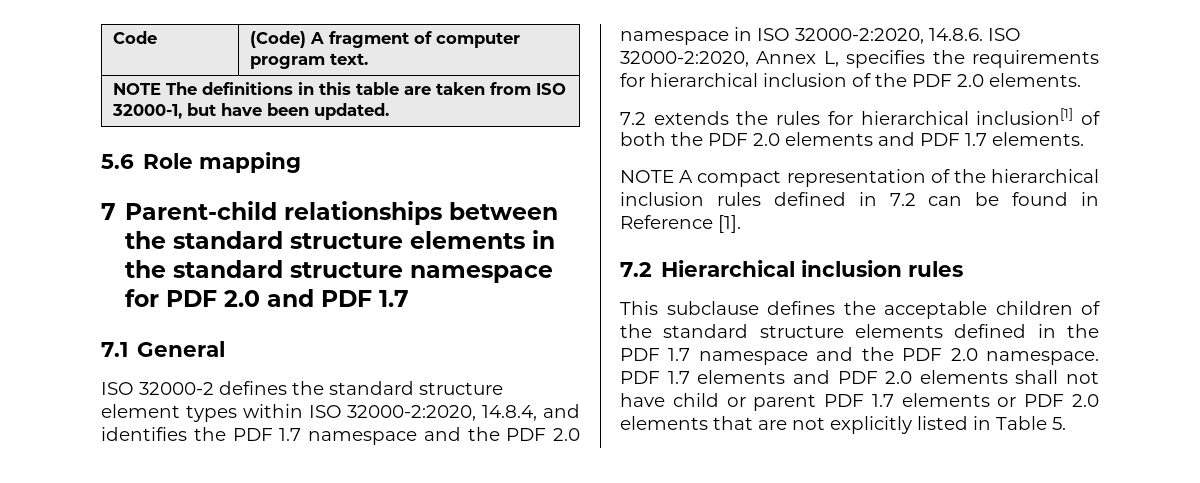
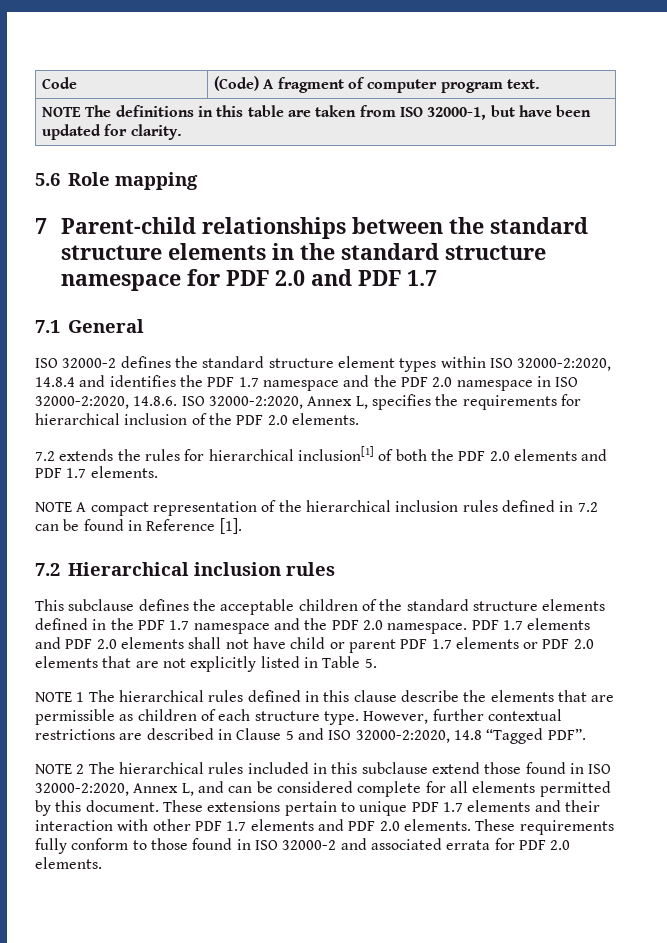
[314,103,390,120] updated. -> [42,124,182,140] updated for clarity.
[482,405,538,421] 14.8.4, -> [35,377,75,387] 14.8.4
(1066, 423) none -> [35,690,615,702] [35,709,562,725] [35,728,586,744] [35,762,612,774] [35,781,611,797] [35,800,600,816] [35,819,614,835] [35,838,571,854] [35,857,102,869] // NOTE 1 The hierarchical rules defined in this clause describe the elements that are permissible as children of each structure type. However, further contextual restrictions are described in Clause 5 and ISO 32000-2:2020, 14.8 “Tagged PDF”. // NOTE 2 The hierarchical rules included in this subclause extend those found in ISO 32000-2:2020, Annex L, and can be considered complete for all elements permitted by this document. These extensions pertain to unique PDF 1.7 elements and their interaction with other PDF 1.7 elements and PDF 2.0 elements. These requirements fully conform to those found in ISO 32000-2 and associated errata for PDF 2.0 elements.

